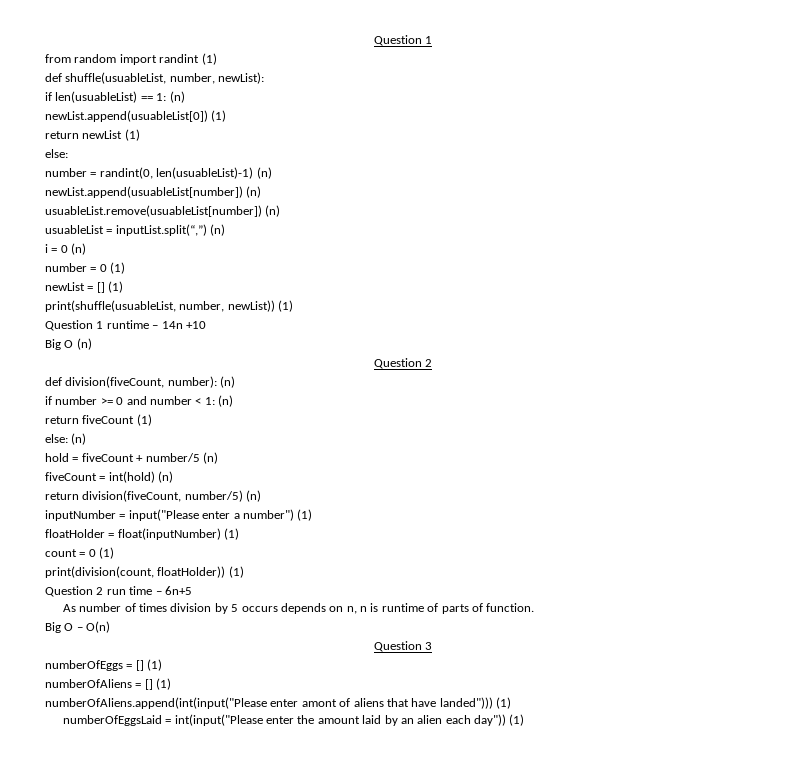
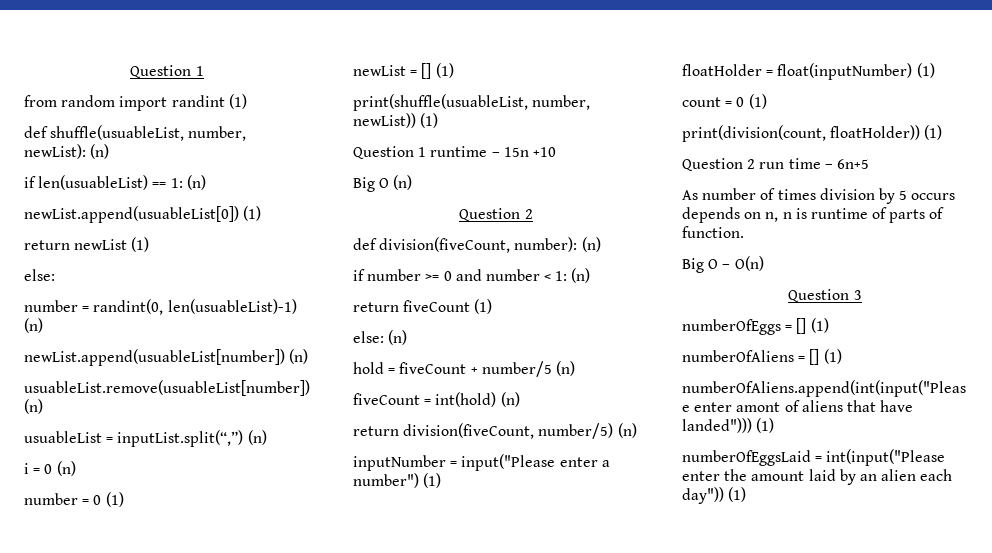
(265, 78) none -> [90,144,110,159] (n)
[161,321,183,329] 14n -> [503,147,529,157] 15n

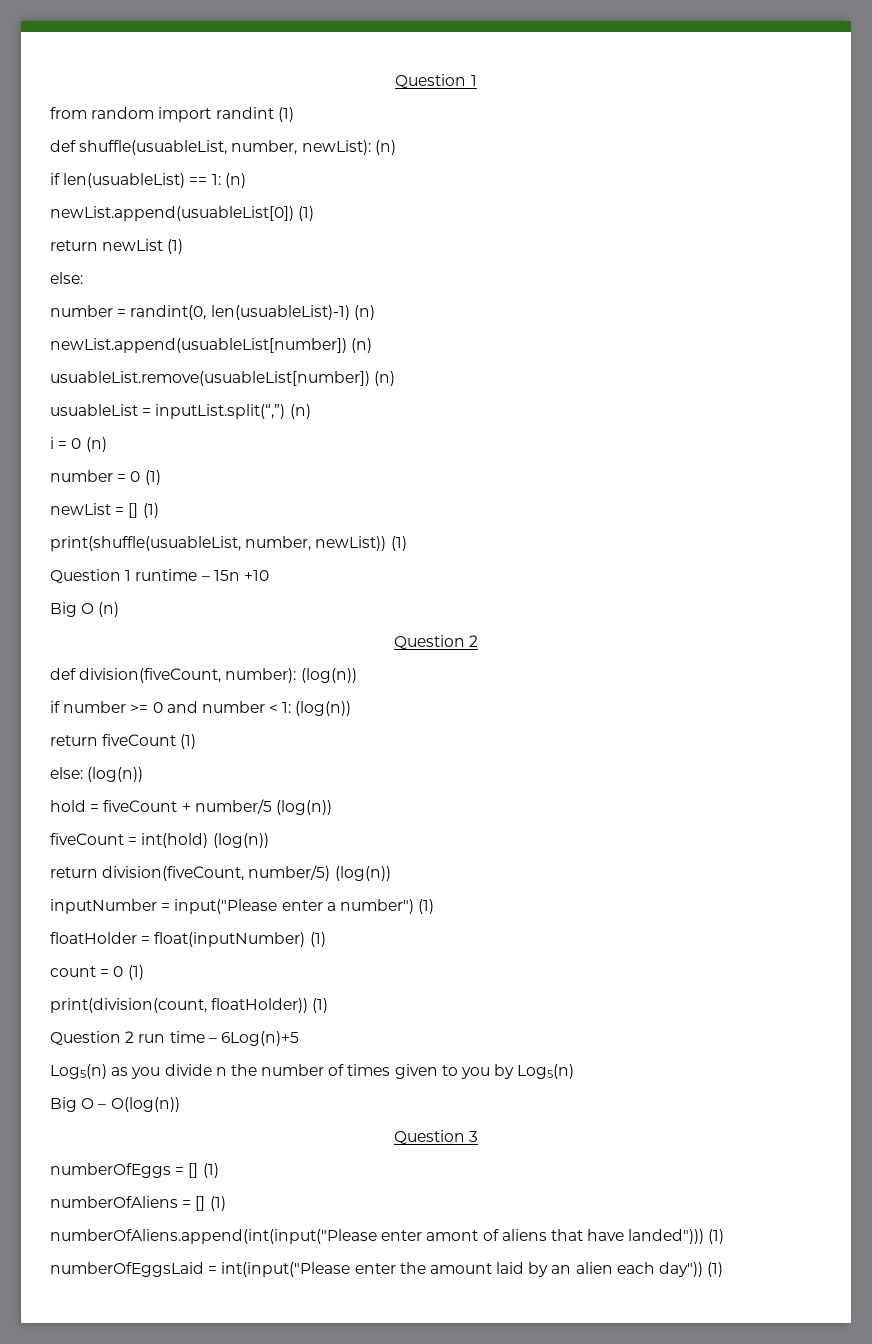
[581,237,601,252] (n) -> [300,668,357,683] (log(n))
[571,268,591,283] (n) -> [295,701,352,716] (log(n))
[388,330,408,345] (n) -> [87,767,144,782] (log(n))
[555,361,575,376] (n) -> [275,800,332,815] (log(n))
[500,392,520,407] (n) -> [212,833,269,848] (log(n))
[617,423,637,438] (n) -> [334,866,391,881] (log(n))
[836,159,869,169] [682,188,956,204] [682,207,945,223] [682,226,744,238] 6n+5 // As number of times division by 5 occurs depends on n, n is runtime of parts of function. -> [220,1031,299,1046] [50,1064,575,1079] 6Log(n)+5 // Log5(n) as you divide n the number of times given to you by Log5(n)
[734,256,764,271] O(n) -> [110,1097,180,1112] O(log(n))

